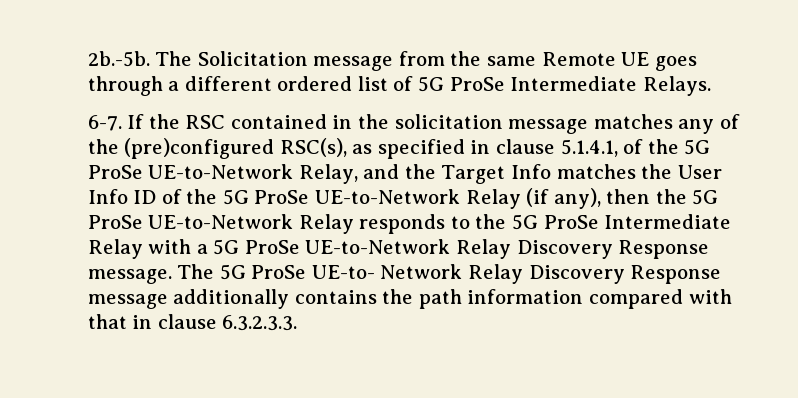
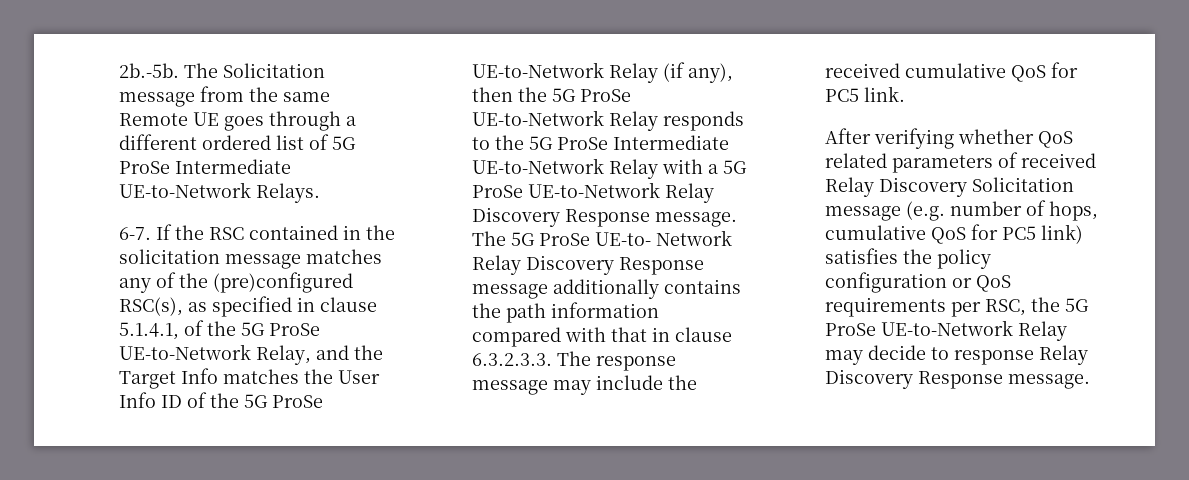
(638, 83) none -> [118,182,251,198] UE-to-Network
(732, 221) none -> [471,158,604,174] UE-to-Network
(298, 323) none -> [556,351,676,371] [471,375,697,395] [824,62,1078,82] [824,86,905,102] [824,128,1073,149] [824,152,1096,173] [824,177,1074,197] [824,200,1098,221] [824,224,1083,244] [824,248,991,269] [824,272,1011,293] [824,297,1089,317] [824,320,1067,341] [824,345,1088,365] [824,369,1090,389] The response message may include the received cumulative QoS for PC5 link. // After verifying whether QoS related parameters of received Relay Discovery Solicitation message (e.g. number of hops, cumulative QoS for PC5 link) satisfies the policy configuration or QoS requirements per RSC, the 5G ProSe UE-to-Network Relay may decide to response Relay Discovery Response message.

